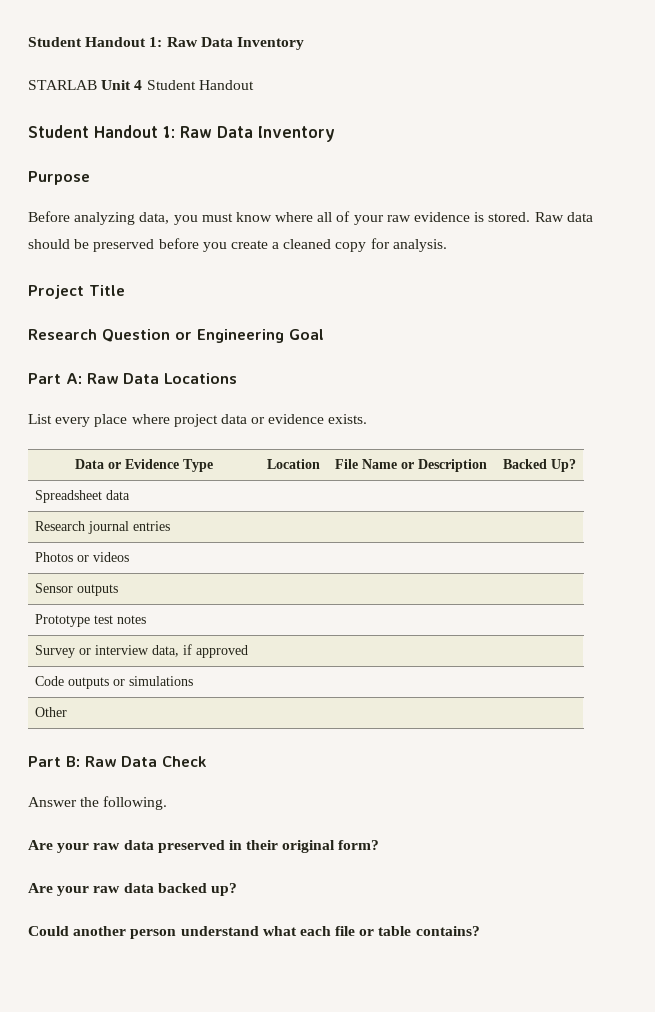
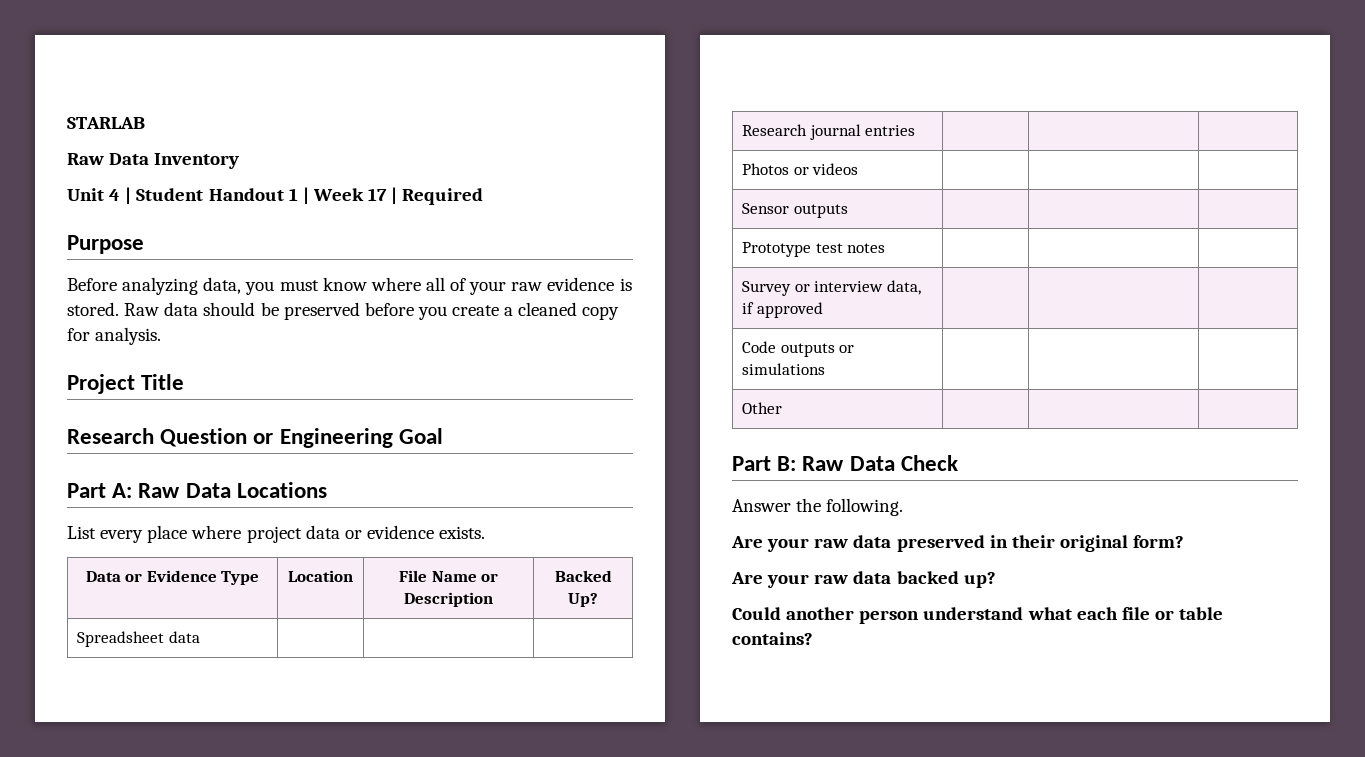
[28,37,304,50] [28,80,97,90] Student Handout 1: Raw Data Inventory // STARLAB -> [67,117,145,129] [67,153,240,169] STARLAB // Raw Data Inventory //
[146,80,254,90] [28,125,335,142] Student Handout // Student Handout 1: Raw Data Inventory -> [125,187,484,205] | Student Handout 1 | Week 17 | Required

